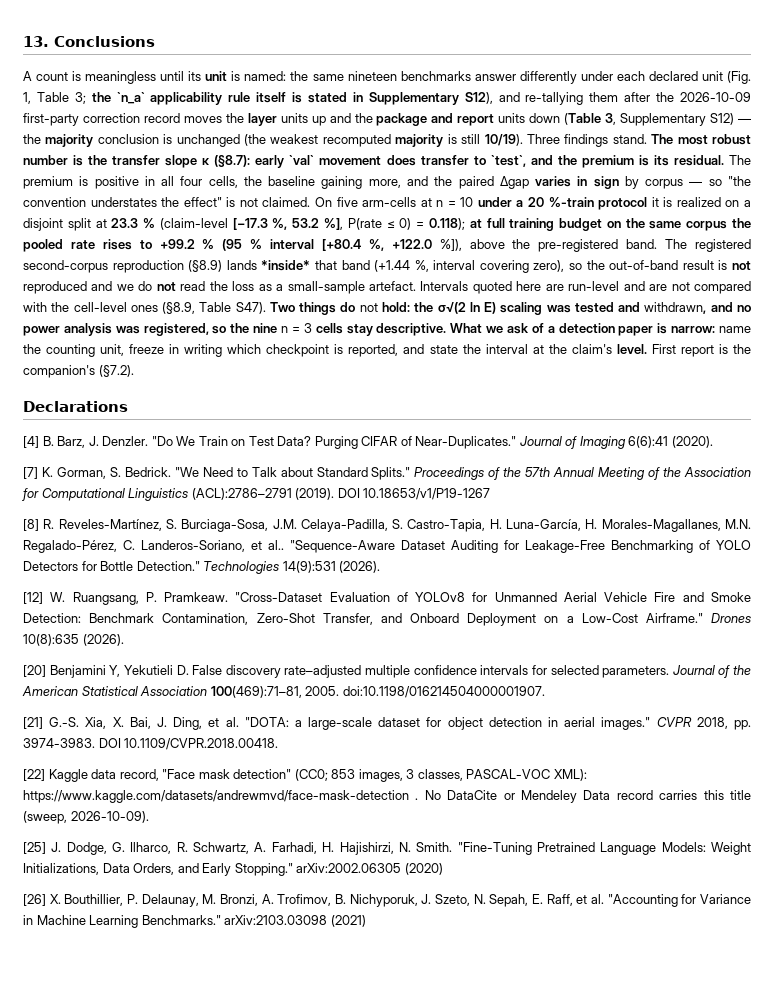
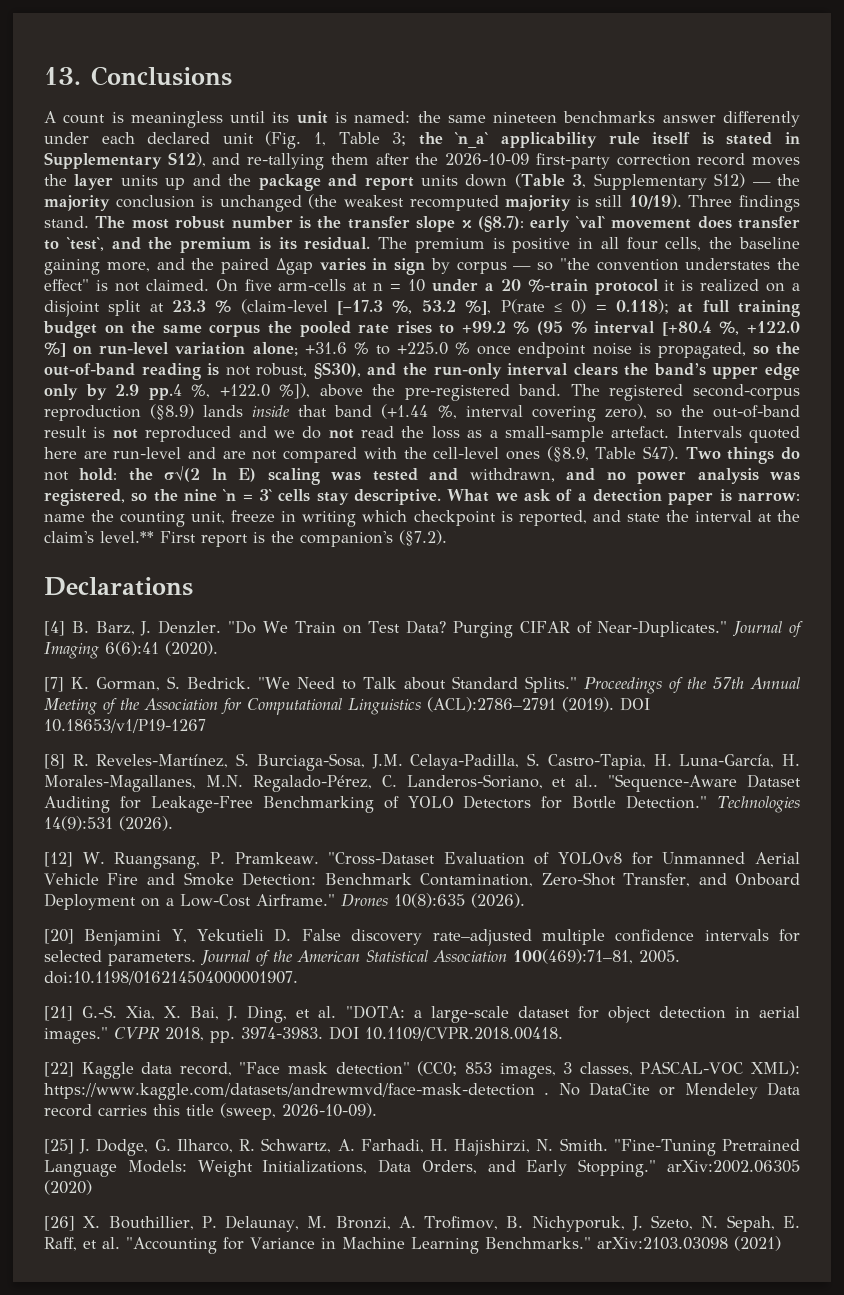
(432, 244) none -> [44,342,800,359] [44,362,800,380] [44,384,270,400] %] on run-level variation alone; +31.6 % to +225.0 % once endpoint noise is propagated, so the out-of-band reading is not robust, §S30), and the run-only interval clears the band’s upper edge only by 2.9 pp.4 %, +122.0
[261,260,311,271] *inside* -> [252,405,291,417] inside
[281,323,312,333] n = 3 -> [222,489,272,501] `n = 3`
[616,344,647,354] level. -> [100,531,154,543] level.**

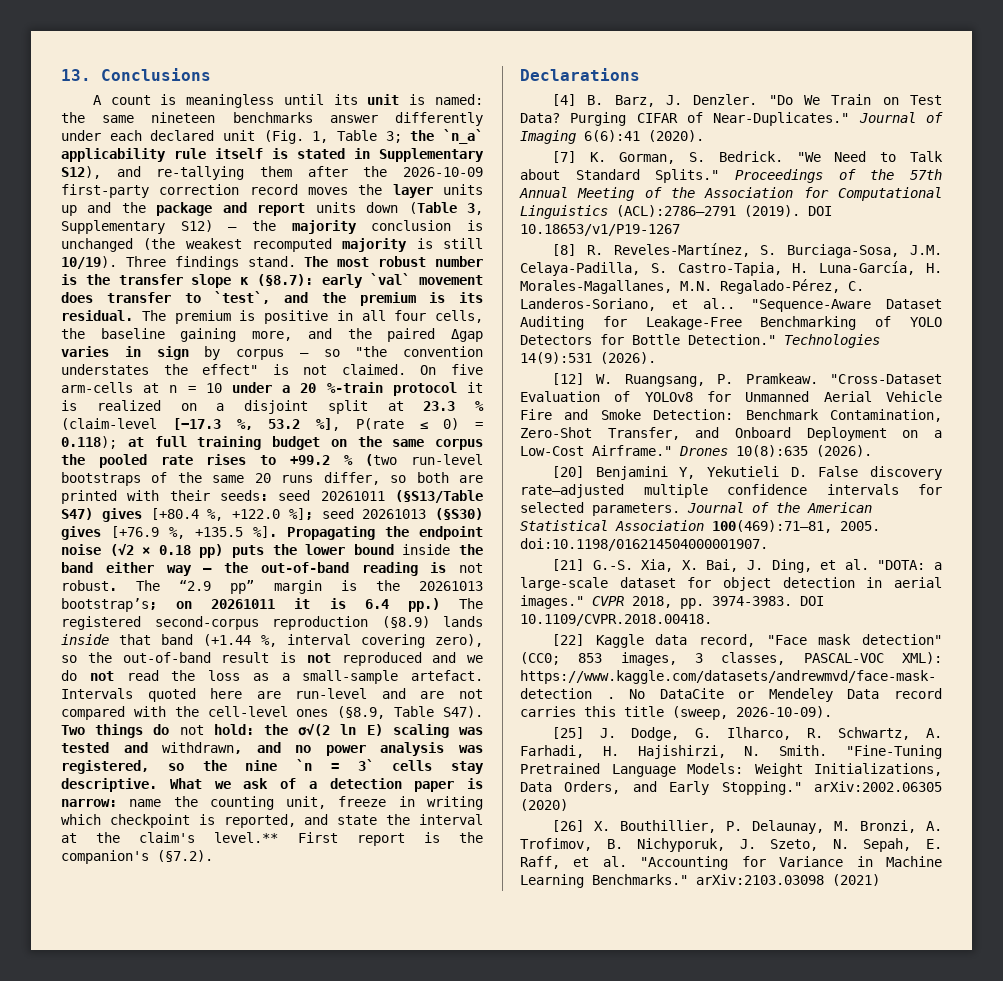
[537,321,801,336] [44,342,769,359] (95 % interval [+80.4 %, +122.0 %] on run-level variation alone; +31.6 % to +225.0 % once endpoint noise is propagated, so -> [365,454,483,466] [61,472,484,486] [61,490,483,504] [61,508,483,522] [61,526,483,540] [61,544,483,558] [61,562,213,576] (two run-level bootstraps of the same 20 runs differ, so both are printed with their seeds: seed 20261011 (§S13/Table S47) gives [+80.4 %, +122.0 %]; seed 20261013 (§S30) gives [+76.9 %, +135.5 %]. Propagating the endpoint noise (√2 × 0.18 pp) puts the lower bound inside the band either way —
[256,362,800,380] [44,383,562,401] robust, §S30), and the run-only interval clears the band’s upper edge only by 2.9 pp.4 %, +122.0 %]), above the pre-registered band. -> [61,580,484,594] [61,598,440,612] robust. The “2.9 pp” margin is the 20261013 bootstrap’s; on 20261011 it is 6.4 pp.)

